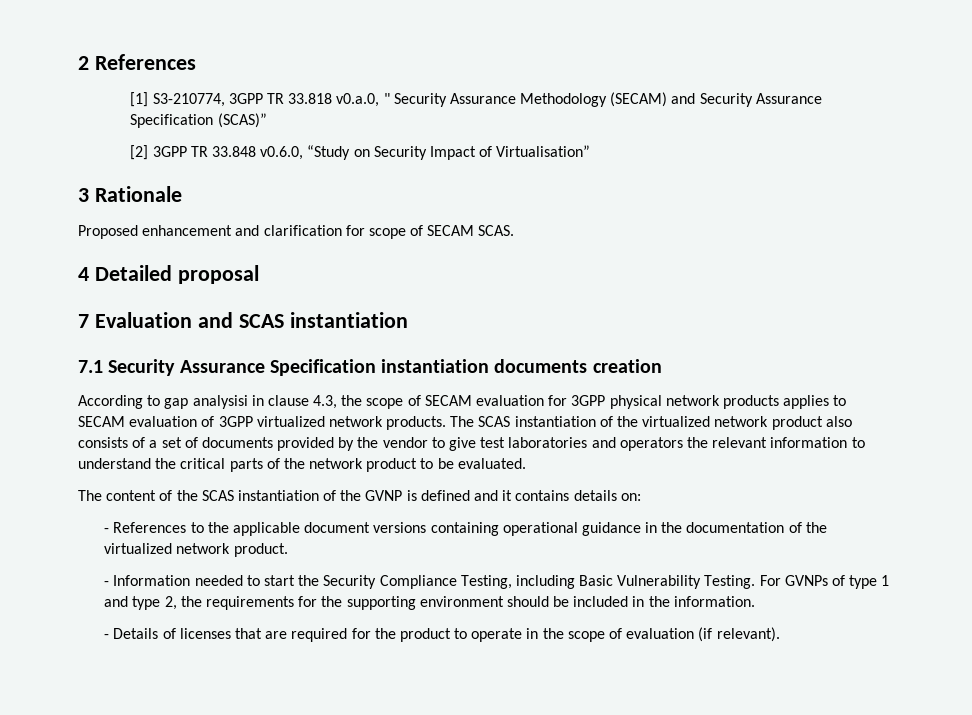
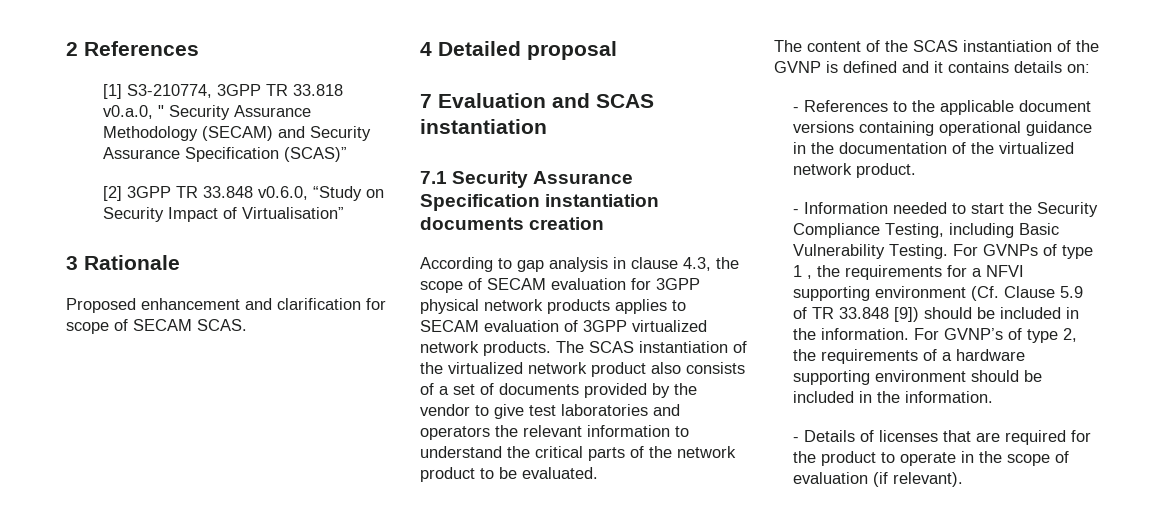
[192,395,248,409] analysisi -> [549,257,608,272] analysis
[104,596,129,607] and -> [806,265,1024,280] [792,286,1083,301] [792,307,1079,322] [792,328,1022,340] , the requirements for a NFVI supporting environment (Cf. Clause 5.9 of TR 33.848 [9]) should be included in the information. For GVNP’s of
[298,596,343,607] for the -> [922,349,1025,361] of a hardware

